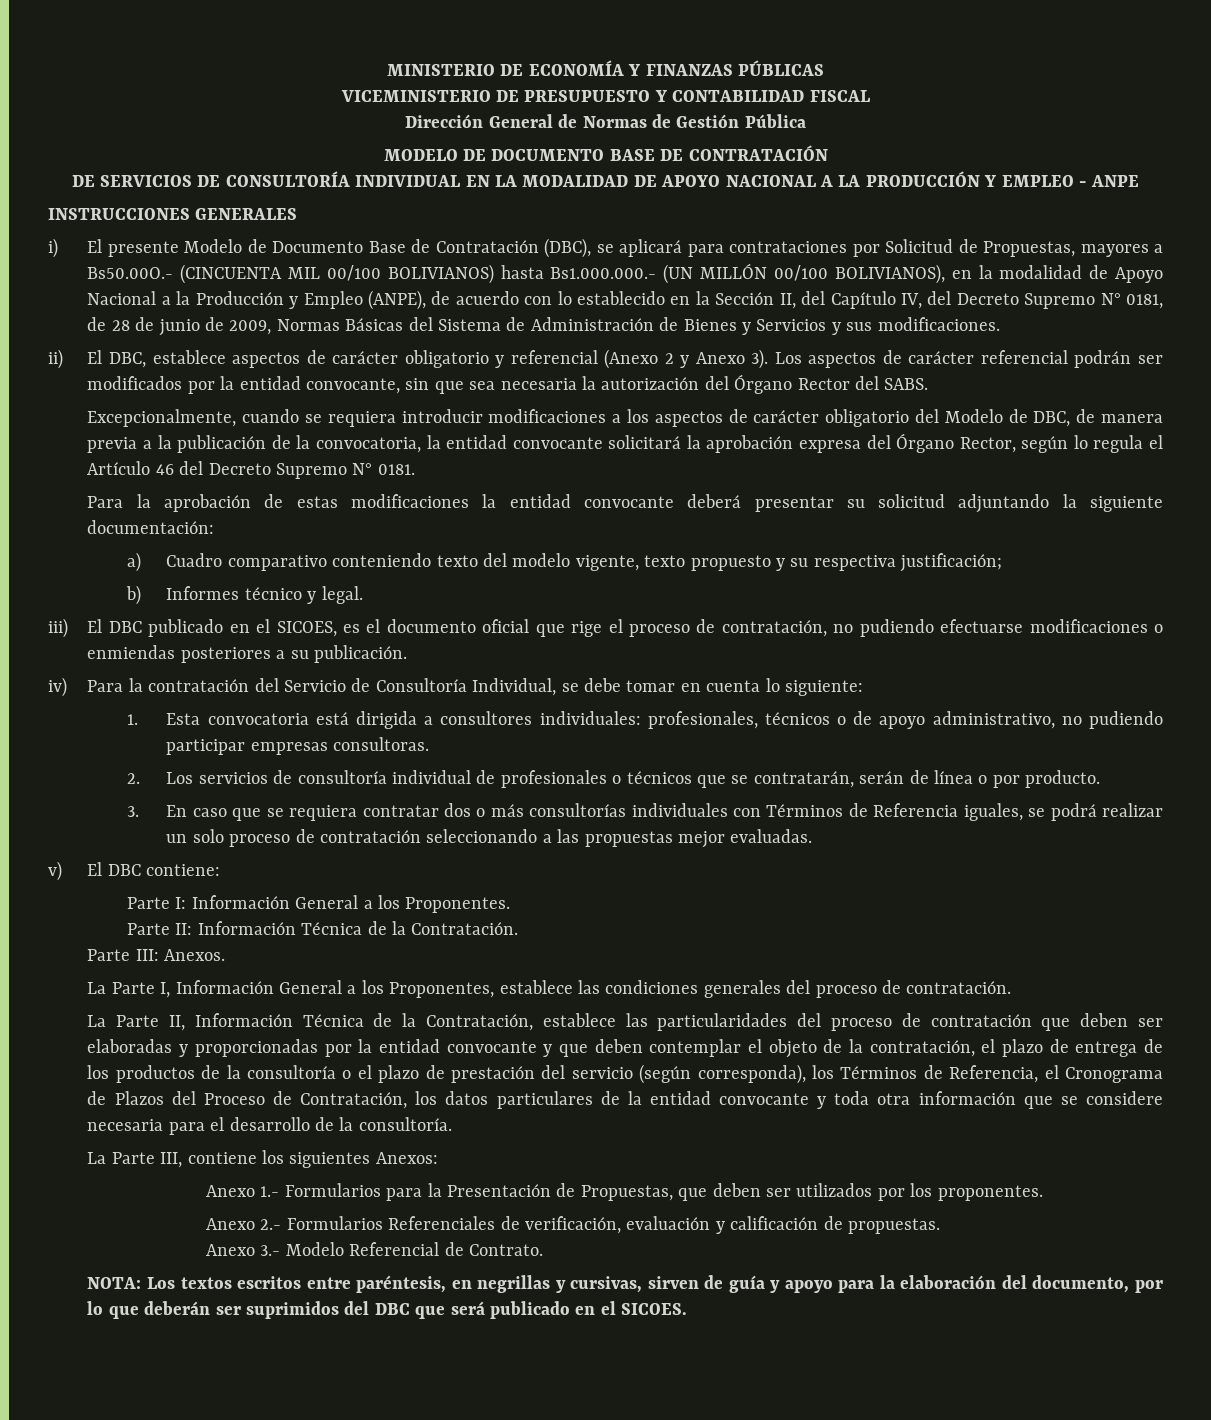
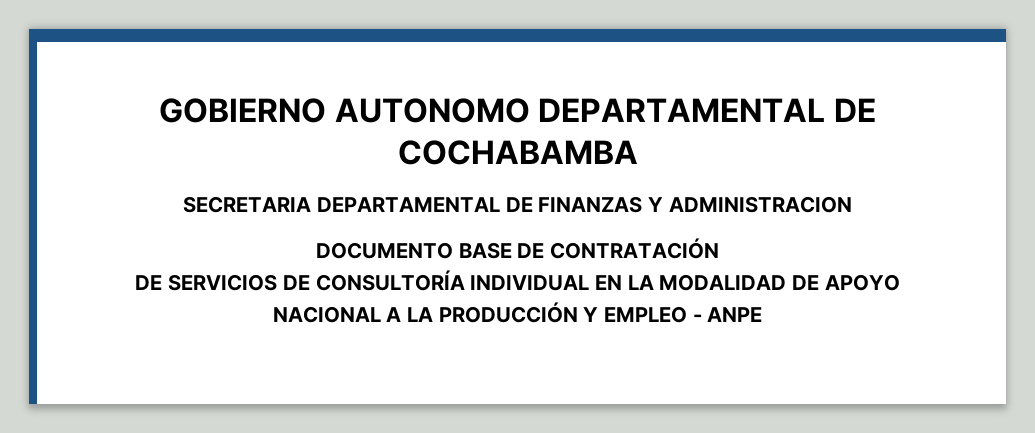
[387,60,824,76] [340,90,870,102] [405,114,806,128] [383,149,486,161] MINISTERIO DE ECONOMÍA Y FINANZAS PÚBLICAS // VICEMINISTERIO DE PRESUPUESTO Y CONTABILIDAD FISCAL // Dirección General de Normas de Gestión Pública // MODELO DE -> [158,98,877,123] [397,140,638,165] [183,196,852,213] GOBIERNO AUTONOMO DEPARTAMENTAL DE COCHABAMBA // SECRETARIA DEPARTAMENTAL DE FINANZAS Y ADMINISTRACION //
[48,208,298,220] [48,238,1163,258] [87,263,1163,284] [87,290,1163,310] [87,317,1000,336] [48,349,1164,369] [87,374,929,394] [87,409,1163,427] [87,433,1164,453] [87,461,415,479] [87,494,1164,513] [87,520,215,534] [126,552,1003,572] [125,585,363,605] [48,618,1164,638] [87,645,408,663] [48,677,864,697] [126,711,1163,729] [166,737,430,755] [126,770,1101,788] [126,803,1164,821] [166,829,813,848] [48,861,221,881] [126,895,511,913] [126,921,519,935] [87,949,226,961] [87,980,1012,998] [87,1013,1163,1031] [87,1039,1164,1058] [87,1064,1163,1084] [87,1091,1163,1109] [87,1117,452,1135] [87,1150,438,1168] [205,1183,1043,1201] [205,1216,940,1234] [205,1242,543,1256] [87,1275,1164,1293] [87,1301,688,1319] // INSTRUCCIONES GENERALES // i) El presente Modelo de Documento Base de Contratación (DBC), se aplicará para contrataciones por Solicitud de Propuestas, mayores a Bs50.00O.- (CINCUENTA MIL 00/100 BOLIVIANOS) hasta Bs1.000.000.- (UN MILLÓN 00/100 BOLIVIANOS), en la modalidad de Apoyo Nacional a la Producción y Empleo (ANPE), de acuerdo con lo establecido en la Sección II, del Capítulo IV, del Decreto Supremo N° 0181, de 28 de junio de 2009, Normas Básicas del Sistema de Administración de Bienes y Servicios y sus modificaciones. // ii) El DBC, establece aspectos de carácter obligatorio y referencial (Anexo 2 y Anexo 3). Los aspectos de carácter referencial podrán ser modificados por la entidad convocante, sin que sea necesaria la autorización del Órgano Rector del SABS. // Excepcionalmente, cuando se requiera introducir modificaciones a los aspectos de carácter obligatorio del Modelo de DBC, de manera previa a la publicación de la convocatoria, la entidad convocante solicitará la aprobación expresa del Órgano Rector, según lo regula el Artículo 46 del Decreto Supremo N° 0181. // Para la aprobación de estas modificaciones la entidad convocante deberá presentar su solicitud adjuntando la siguiente documentación: // a) Cuadro comparativo conteniendo texto del modelo vigente, texto propuesto y su respectiva justificación; // b) Informes técnico y legal. // iii) El DBC publicado en el SICOES, es el documento oficial que rige el proceso de contratación, no pudiendo efectuarse modificaciones o enmiendas posteriores a su publicación. // iv) Para la contratación del Servicio de Consultoría Individual, se debe tomar en cuenta lo siguiente: // 1. Esta convocatoria está dirigida a consultores individuales: profesionales, técnicos o de apoyo administrativo, no pudiendo participar empresas consultoras. // 2. Los servicios de consultoría individual de profesionales o técnicos que se contratarán, serán de línea o por producto. // 3. En caso que se requiera contratar dos o más consultorías individuales con Términos de Referencia iguales, se podrá realizar un solo proceso de contratación seleccionando a las propuestas mejor evaluadas. // v) El DBC contiene: // Parte I: Información General a los Proponentes. // Parte II: Información Técnica de la Contratación. // Parte III: Anexos. // La Parte I, Información General a los Proponentes, establece las condiciones generales del proceso de contratación. // La Parte II, Información Técnica de la Contratación, establece las particularidades del proceso de contratación que deben ser elaboradas y proporcionadas por la entidad convocante y que deben contemplar el objeto de la contratación, el plazo de entrega de los productos de la consultoría o el plazo de prestación del servicio (según corresponda), los Términos de Referencia, el Cronograma de Plazos del Proceso de Contratación, los datos particulares de la entidad convocante y toda otra información que se considere necesaria para el desarrollo de la consultoría. // La Parte III, contiene los siguientes Anexos: // Anexo 1.- Formularios para la Presentación de Propuestas, que deben ser utilizados por los proponentes. // Anexo 2.- Formularios Referenciales de verificación, evaluación y calificación de propuestas. // Anexo 3.- Modelo Referencial de Contrato. // NOTA: Los textos escritos entre paréntesis, en negrillas y cursivas, sirven de guía y apoyo para la elaboración del documento, por lo que deberán ser suprimidos del DBC que será publicado en el SICOES. -> (763, 314) none

